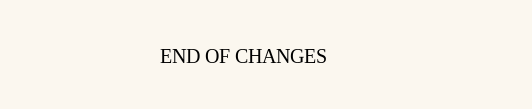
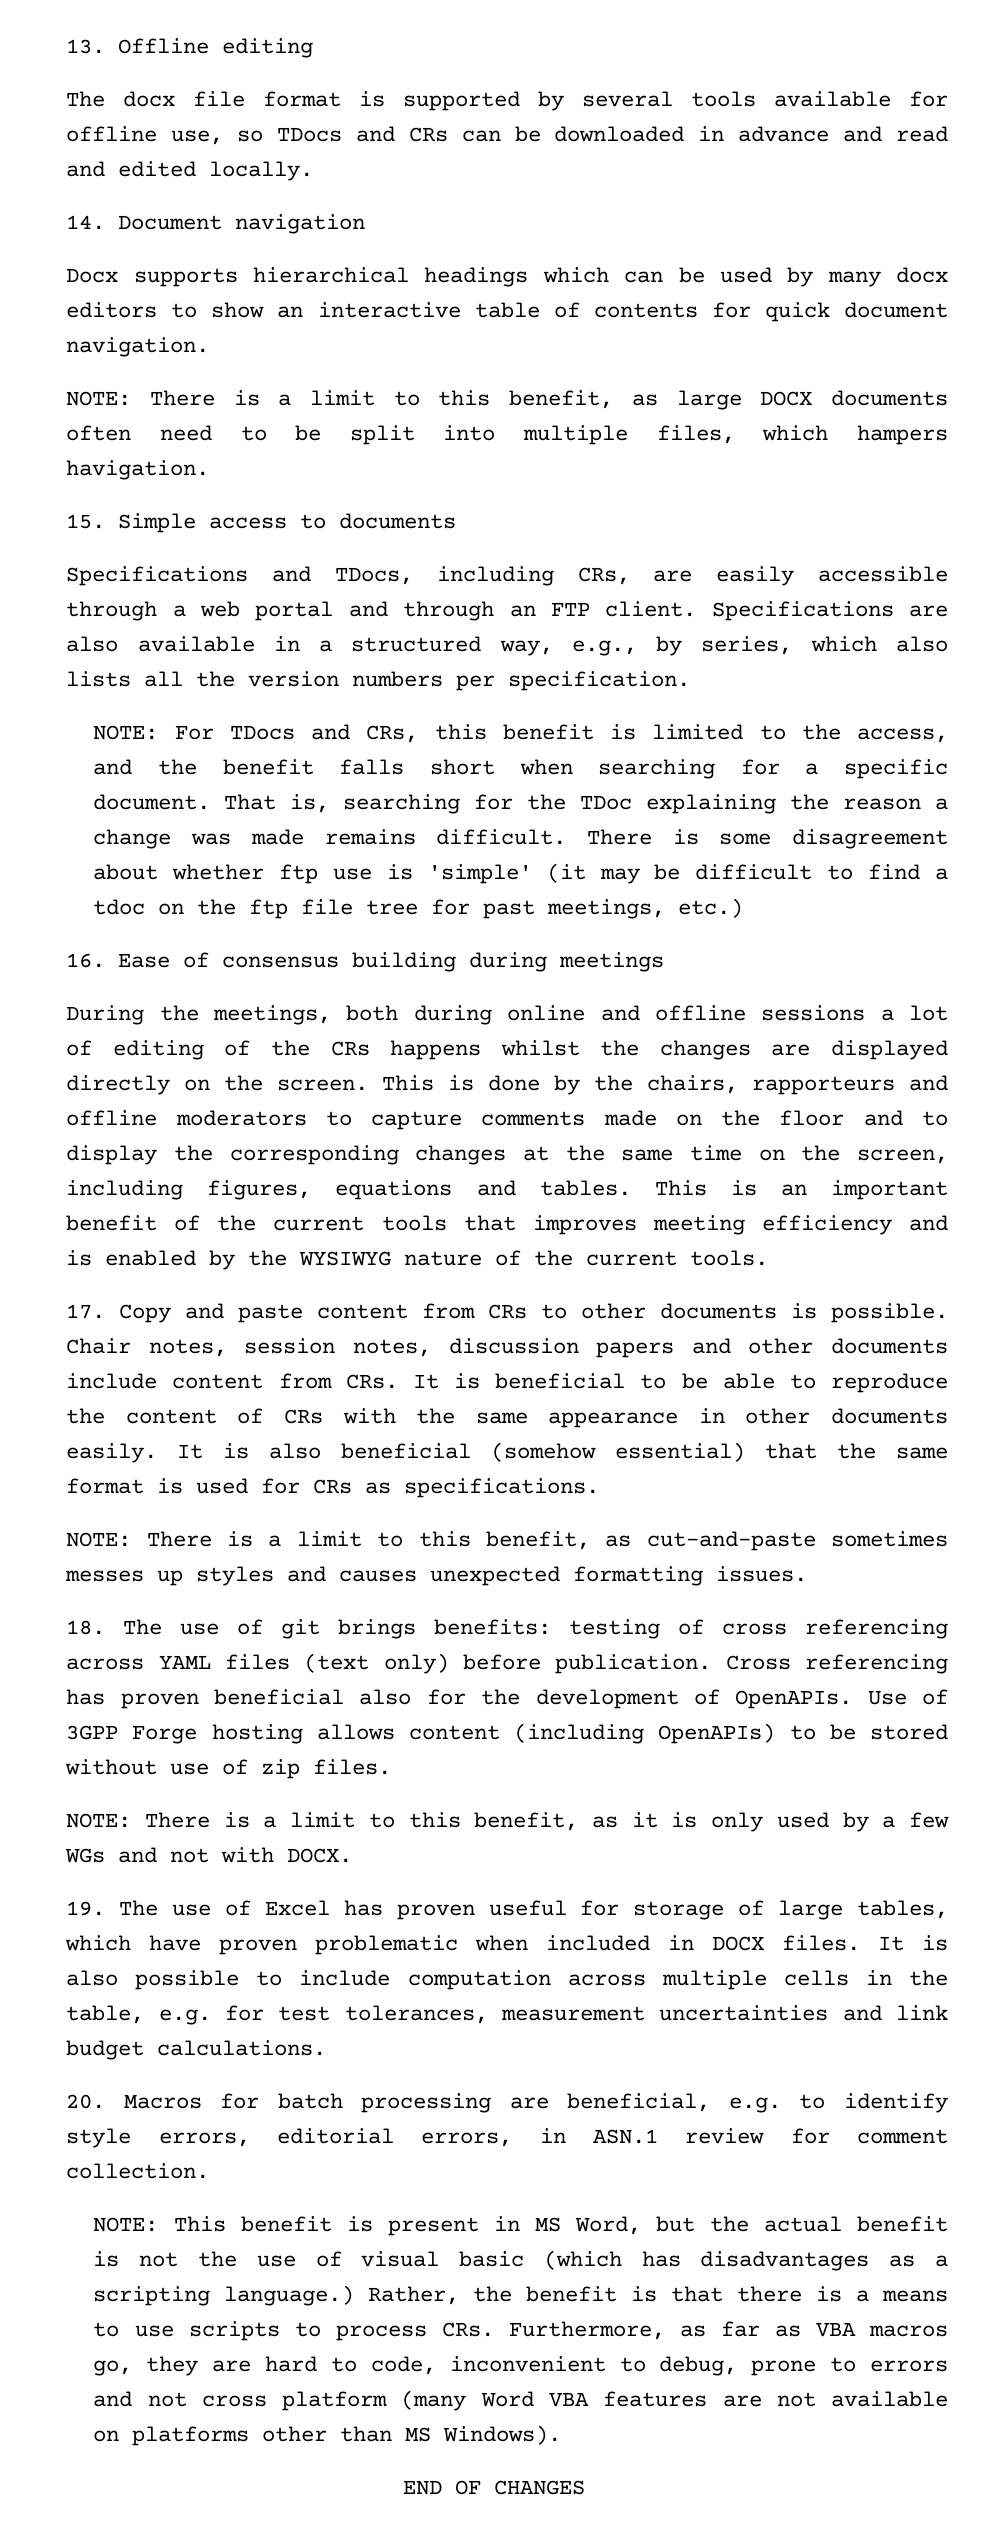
(159, 56) none -> [66,38,314,58] [66,91,948,111] [66,126,948,145] [66,161,314,181] [66,214,366,234] [66,267,949,287] [66,302,948,322] [66,337,210,357] [66,390,949,410] [66,425,948,445] [66,460,210,480] [66,513,457,533] [66,566,948,586] [66,601,948,621] [66,636,949,656] [66,671,691,691] [93,724,948,743] [93,759,948,779] [93,794,948,814] [93,829,948,849] [93,863,949,884] [93,898,744,919] [66,952,665,972] [66,1005,949,1025] [66,1040,948,1060] [66,1075,948,1095] [66,1110,949,1130] [66,1145,948,1165] [66,1180,949,1200] [66,1215,948,1235] [66,1250,769,1270] [66,1303,948,1323] [66,1338,949,1358] [66,1373,948,1393] [66,1408,948,1428] [66,1442,948,1463] [66,1478,600,1498] [66,1531,948,1551] [65,1566,808,1586] [66,1619,948,1639] [66,1653,949,1674] [66,1689,949,1709] [66,1723,948,1744] [65,1759,392,1779] [66,1812,950,1832] [65,1847,353,1863] [66,1900,948,1920] [65,1935,948,1955] [66,1970,948,1990] [66,2005,949,2025] [66,2040,327,2060] [66,2093,948,2113] [66,2128,949,2148] [66,2163,210,2179] [93,2216,949,2236] [93,2250,949,2271] [93,2285,948,2306] [93,2321,949,2341] [93,2356,948,2376] [93,2390,948,2411] [93,2425,562,2446] 13. Offline editing // The docx file format is supported by several tools available for offline use, so TDocs and CRs can be downloaded in advance and read and edited locally. // 14. Document navigation // Docx supports hierarchical headings which can be used by many docx editors to show an interactive table of contents for quick document navigation. // NOTE: There is a limit to this benefit, as large DOCX documents often need to be split into multiple files, which hampers havigation. // 15. Simple access to documents // Specifications and TDocs, including CRs, are easily accessible through a web portal and through an FTP client. Specifications are also available in a structured way, e.g., by series, which also lists all the version numbers per specification. // NOTE: For TDocs and CRs, this benefit is limited to the access, and the benefit falls short when searching for a specific document. That is, searching for the TDoc explaining the reason a change was made remains difficult. There is some disagreement about whether ftp use is 'simple' (it may be difficult to find a tdoc on the ftp file tree for past meetings, etc.) // 16. Ease of consensus building during meetings // During the meetings, both during online and offline sessions a lot of editing of the CRs happens whilst the changes are displayed directly on the screen. This is done by the chairs, rapporteurs and offline moderators to capture comments made on the floor and to display the corresponding changes at the same time on the screen, including figures, equations and tables. This is an important benefit of the current tools that improves meeting efficiency and is enabled by the WYSIWYG nature of the current tools. // 17. Copy and paste content from CRs to other documents is possible. Chair notes, session notes, discussion papers and other documents include content from CRs. It is beneficial to be able to reproduce the content of CRs with the same appearance in other documents easily. It is also beneficial (somehow essential) that the same format is used for CRs as specifications. // NOTE: There is a limit to this benefit, as cut-and-paste sometimes messes up styles and causes unexpected formatting issues. // 18. The use of git brings benefits: testing of cross referencing across YAML files (text only) before publication. Cross referencing has proven beneficial also for the development of OpenAPIs. Use of 3GPP Forge hosting allows content (including OpenAPIs) to be stored without use of zip files. // NOTE: There is a limit to this benefit, as it is only used by a few WGs and not with DOCX. // 19. The use of Excel has proven useful for storage of large tables, which have proven problematic when included in DOCX files. It is also possible to include computation across multiple cells in the table, e.g. for test tolerances, measurement uncertainties and link budget calculations. // 20. Macros for batch processing are beneficial, e.g. to identify style errors, editorial errors, in ASN.1 review for comment collection. // NOTE: This benefit is present in MS Word, but the actual benefit is not the use of visual basic (which has disadvantages as a scripting language.) Rather, the benefit is that there is a means to use scripts to process CRs. Furthermore, as far as VBA macros go, they are hard to code, inconvenient to debug, prone to errors and not cross platform (many Word VBA features are not available on platforms other than MS Windows). //

